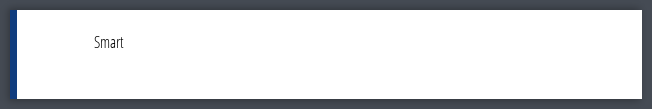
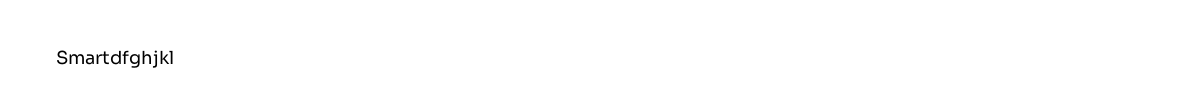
[94,36,124,48] Smart -> [56,50,174,68] Smartdfghjkl

